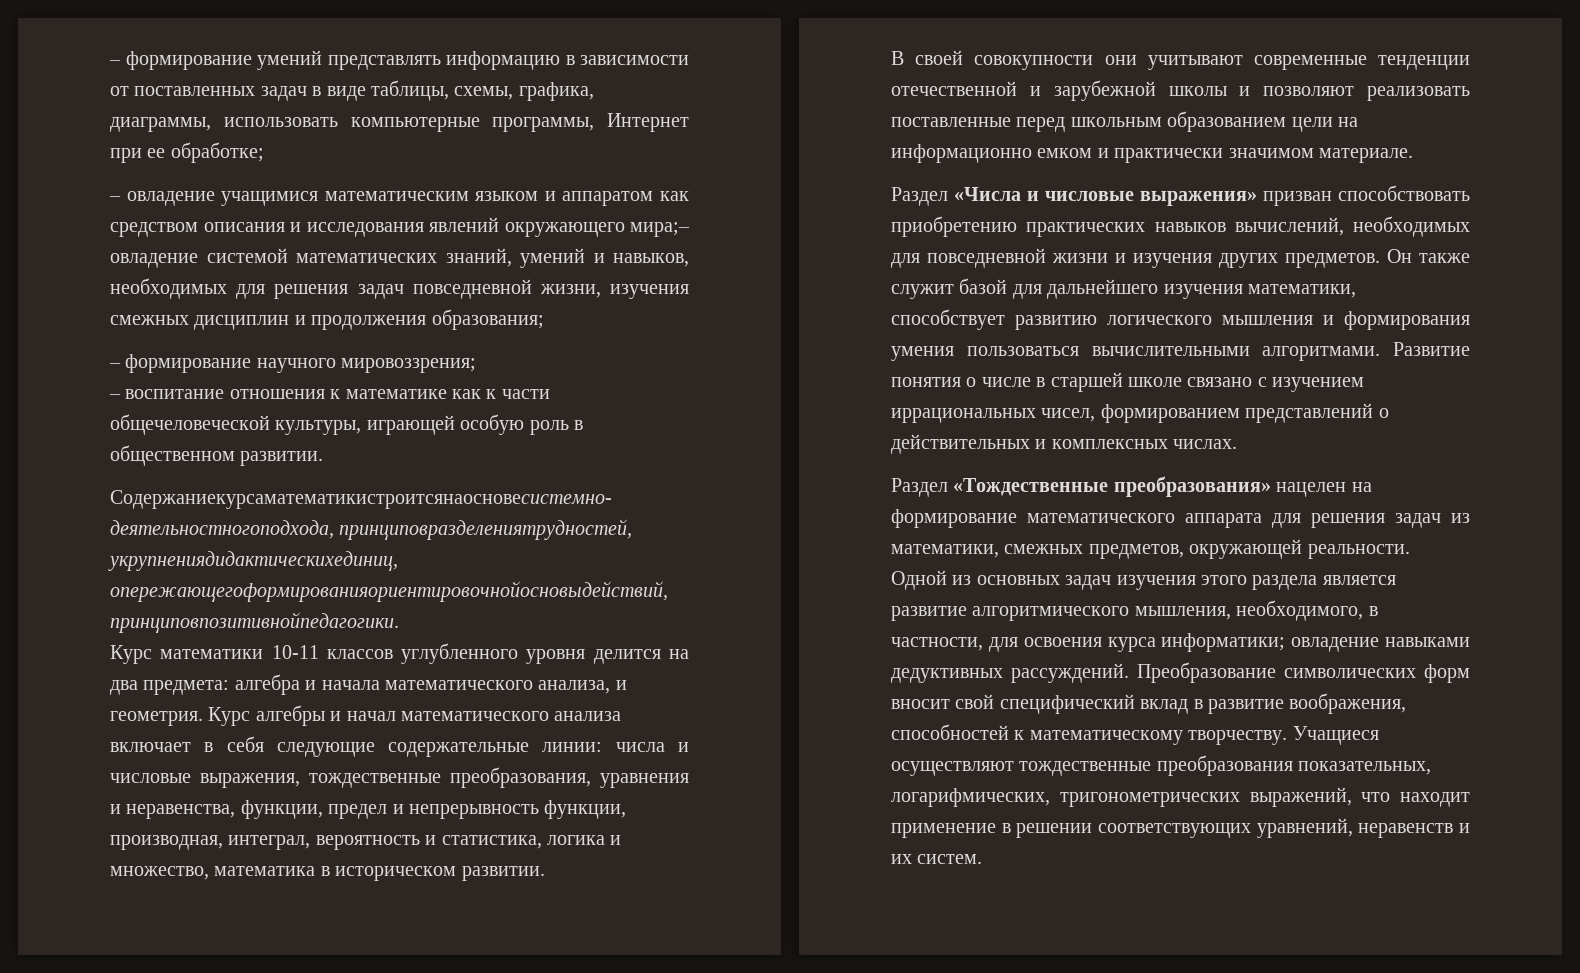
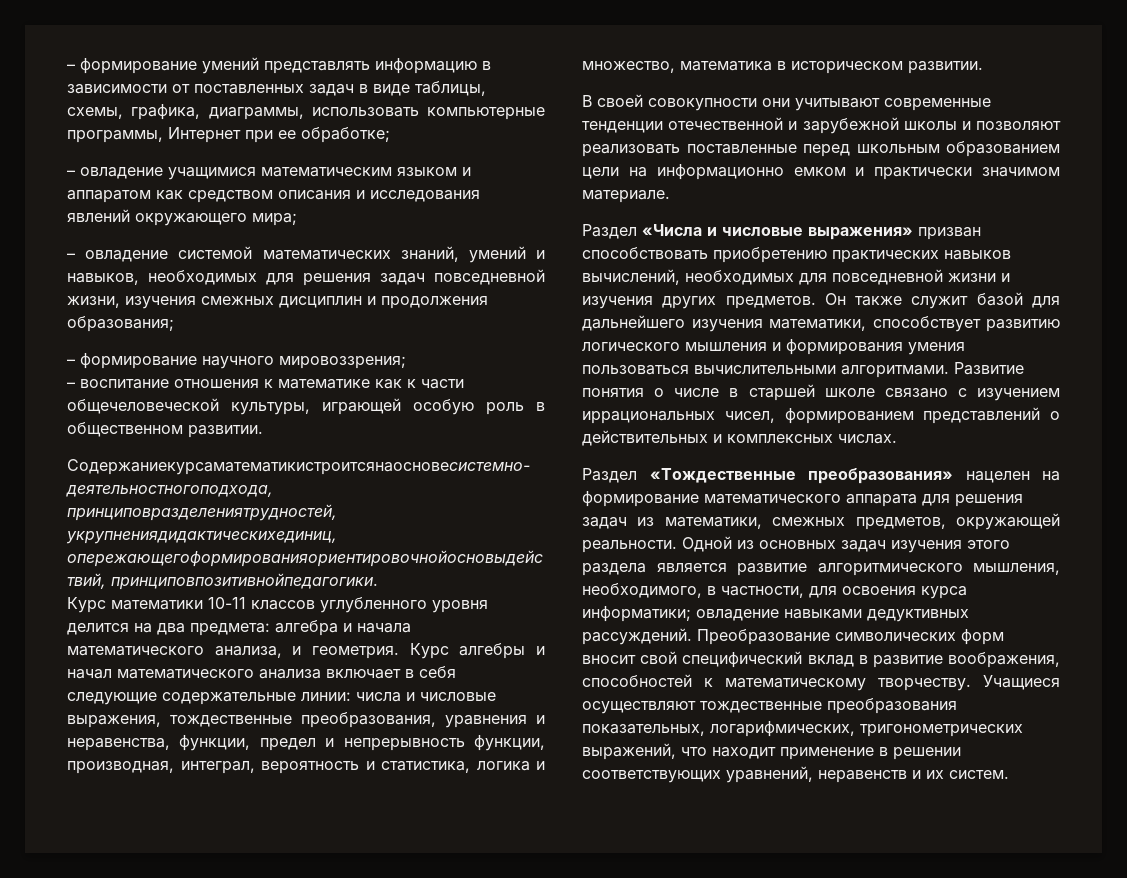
[630,222,690,237] мира;– -> [252,213,297,226] [67,253,75,259] мира; // –

